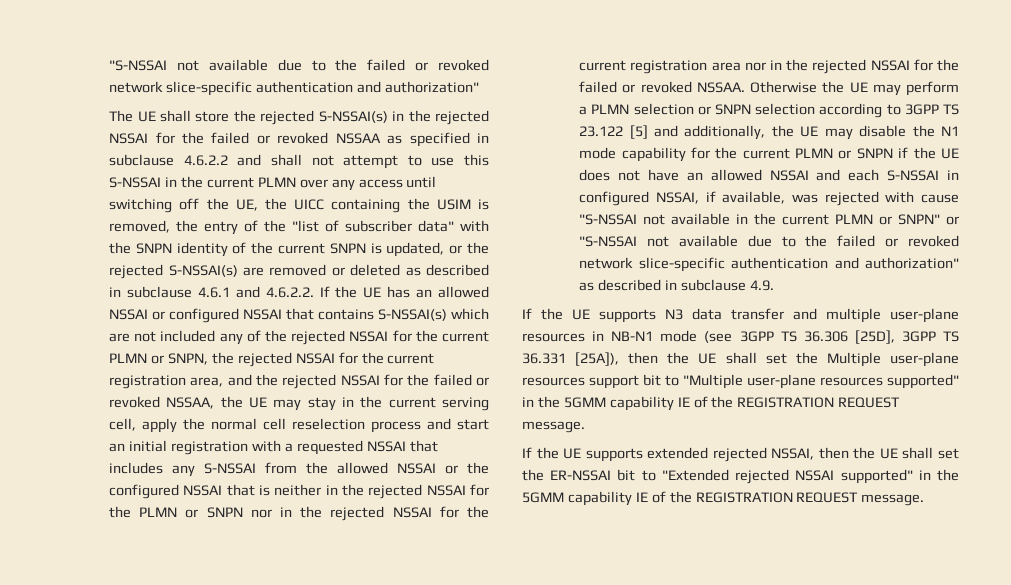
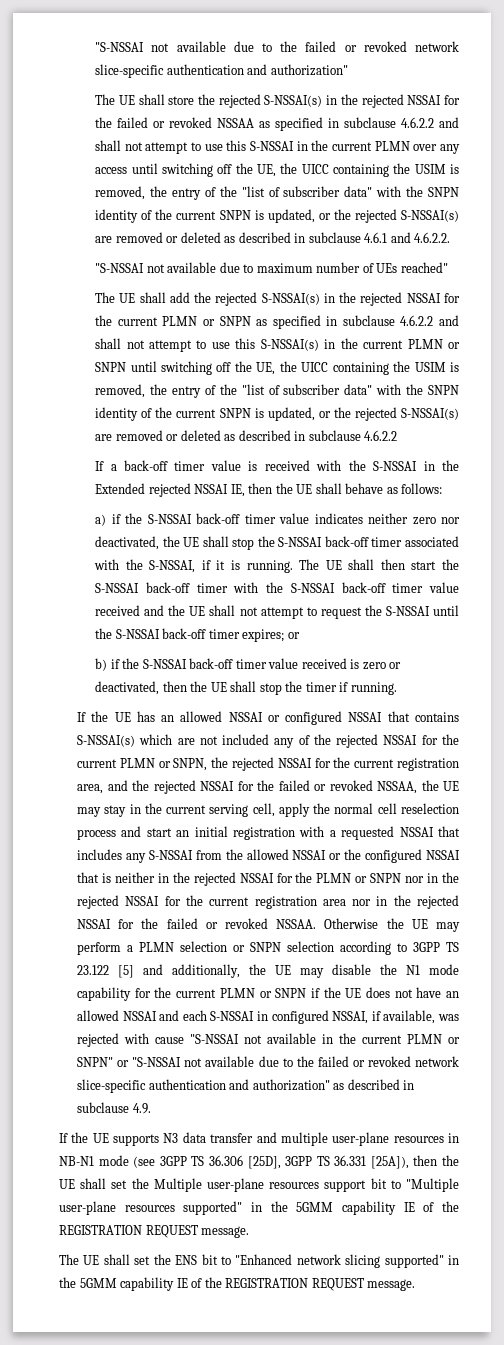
(314, 292) none -> [95,262,448,273] [95,292,461,306] [95,315,460,329] [95,338,461,352] [95,361,459,375] [95,384,459,398] [95,407,460,421] [95,430,398,441] [95,460,459,471] [95,483,443,497] [95,513,461,526] [95,536,459,550] [94,559,460,573] [95,582,459,593] [95,605,460,619] [95,628,300,642] [95,658,402,671] [95,681,397,695] // "S-NSSAI not available due to maximum number of UEs reached" // The UE shall add the rejected S-NSSAI(s) in the rejected NSSAI for the current PLMN or SNPN as specified in subclause 4.6.2.2 and shall not attempt to use this S-NSSAI(s) in the current PLMN or SNPN until switching off the UE, the UICC containing the USIM is removed, the entry of the "list of subscriber data" with the SNPN identity of the current SNPN is updated, or the rejected S-NSSAI(s) are removed or deleted as described in subclause 4.6.2.2 // If a back-off timer value is received with the S-NSSAI in the Extended rejected NSSAI IE, then the UE shall behave as follows: // a) if the S-NSSAI back-off timer value indicates neither zero nor deactivated, the UE shall stop the S-NSSAI back-off timer associated with the S-NSSAI, if it is running. The UE shall then start the S-NSSAI back-off timer with the S-NSSAI back-off timer value received and the UE shall not attempt to request the S-NSSAI until the S-NSSAI back-off timer expires; or // b) if the S-NSSAI back-off timer value received is zero or deactivated, then the UE shall stop the timer if running. //
[522,447,959,462] [522,469,835,484] If the UE supports extended rejected NSSAI, then the UE shall set the ER-NSSAI bit to "Extended rejected NSSAI -> [59,1254,381,1268] The UE shall set the ENS bit to "Enhanced network slicing

